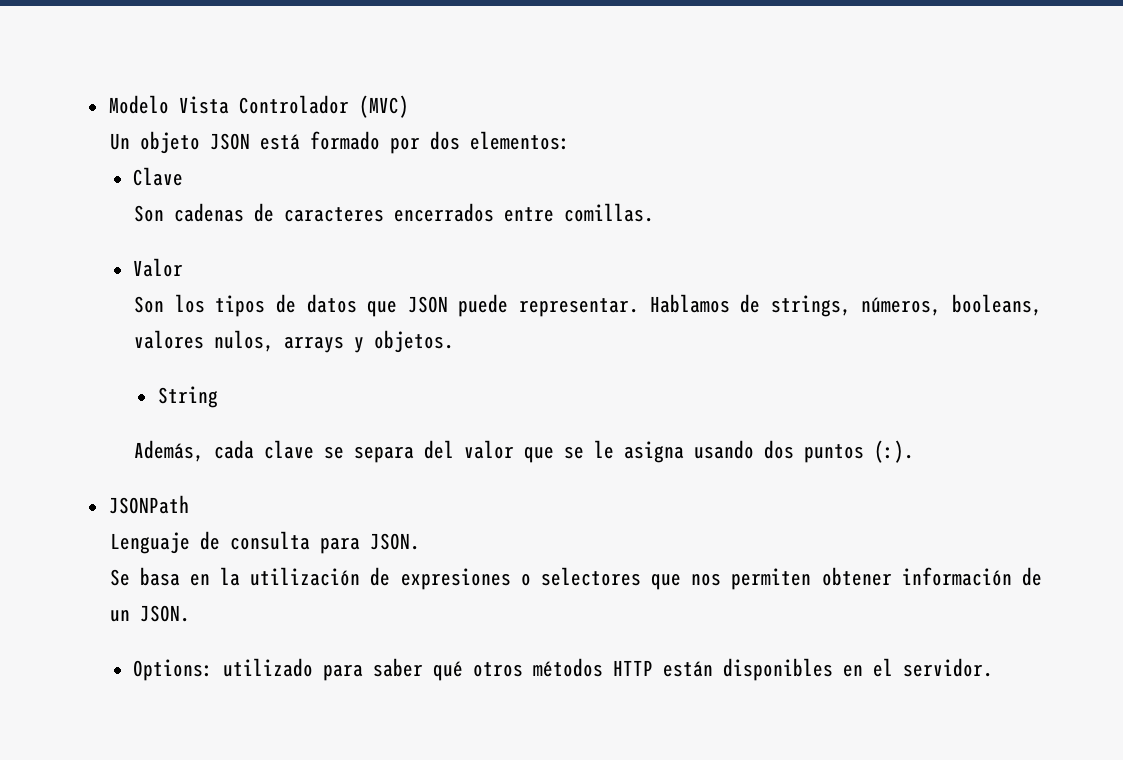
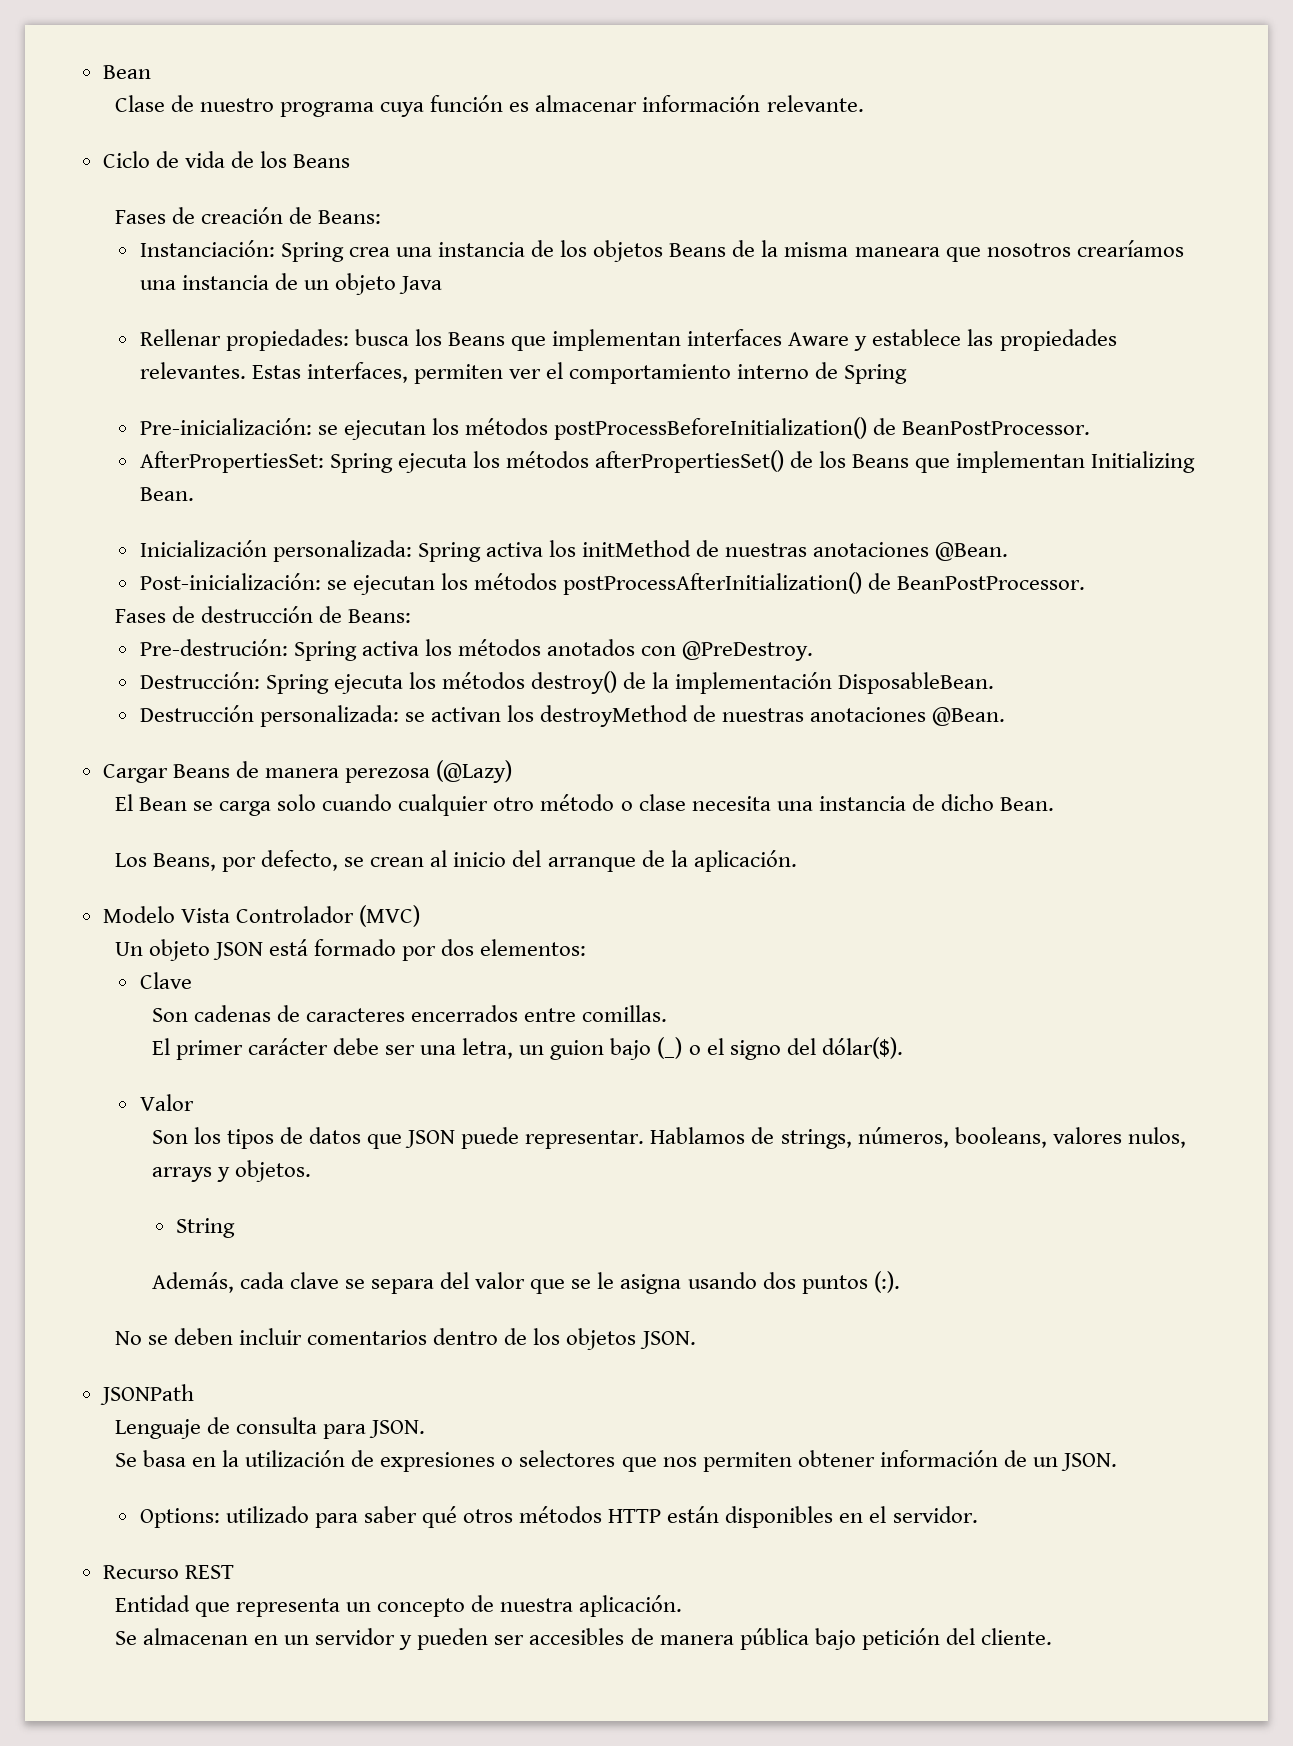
(108, 104) none -> [102,65,151,79] [114,95,864,117] [102,151,351,168] [114,207,382,224] [139,240,1184,262] [139,273,442,295] [139,329,1117,351] [139,362,908,384] [139,417,1091,440] [139,450,1196,473] [139,487,194,501] [139,540,1009,562] [139,572,1086,595] [114,606,412,623] [139,639,814,661] [139,671,995,694] [139,705,1006,727] [102,760,513,783] [114,794,1055,816] [114,850,797,872] Bean // Clase de nuestro programa cuya función es almacenar información relevante. // Ciclo de vida de los Beans // Fases de creación de Beans: // Instanciación: Spring crea una instancia de los objetos Beans de la misma maneara que nosotros crearíamos una instancia de un objeto Java // Rellenar propiedades: busca los Beans que implementan interfaces Aware y establece las propiedades relevantes. Estas interfaces, permiten ver el comportamiento interno de Spring // Pre-inicialización: se ejecutan los métodos postProcessBeforeInitialization() de BeanPostProcessor. // AfterPropertiesSet: Spring ejecuta los métodos afterPropertiesSet() de los Beans que implementan Initializing Bean. // Inicialización personalizada: Spring activa los initMethod de nuestras anotaciones @Bean. // Post-inicialización: se ejecutan los métodos postProcessAfterInitialization() de BeanPostProcessor. // Fases de destrucción de Beans: // Pre-destrución: Spring activa los métodos anotados con @PreDestroy. // Destrucción: Spring ejecuta los métodos destroy() de la implementación DisposableBean. // Destrucción personalizada: se activan los destroyMethod de nuestras anotaciones @Bean. // Cargar Beans de manera perezosa (@Lazy) // El Bean se carga solo cuando cualquier otro método o clase necesita una instancia de dicho Bean. // Los Beans, por defecto, se crean al inicio del arranque de la aplicación. //
(655, 212) none -> [151,1037,903,1060] // El primer carácter debe ser una letra, un guion bajo (_) o el signo del dólar($).
(915, 451) none -> [114,1328,696,1350] // No se deben incluir comentarios dentro de los objetos JSON.
(994, 667) none -> [102,1565,234,1579] [114,1595,683,1617] [114,1628,1052,1650] // Recurso REST // Entidad que representa un concepto de nuestra aplicación. // Se almacenan en un servidor y pueden ser accesibles de manera pública bajo petición del cliente.

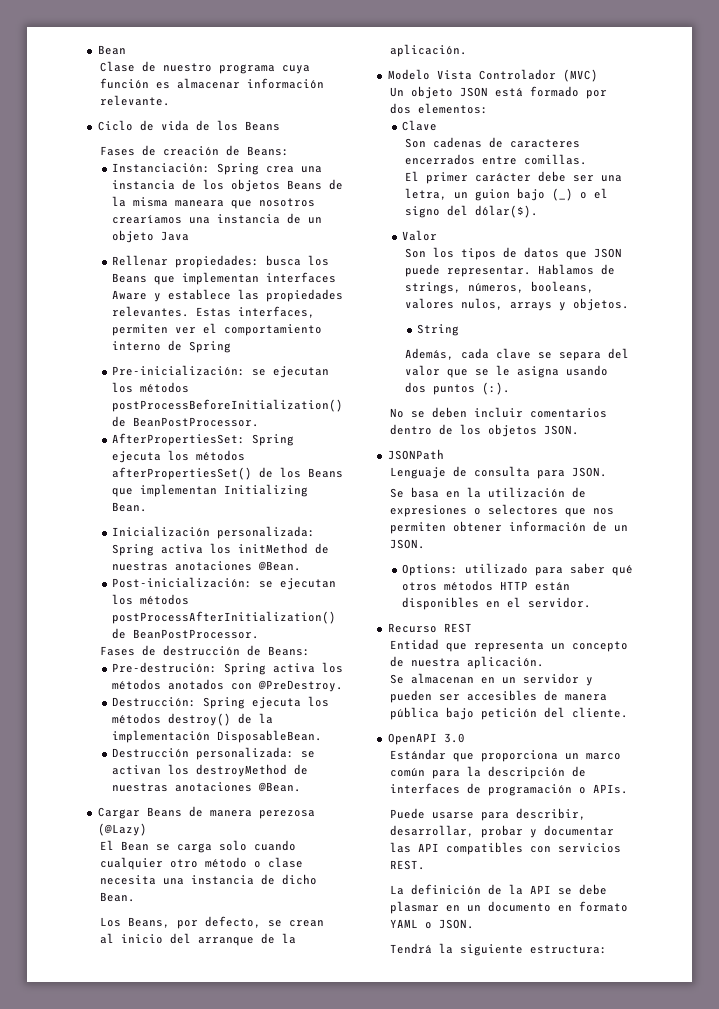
(1052, 1636) none -> [387,733,465,745] [389,749,621,762] [389,766,586,779] [389,783,628,796] [389,808,586,821] [389,825,614,838] [389,842,621,855] [389,860,425,870] [389,884,607,895] [389,901,628,914] [389,919,474,929] [389,943,607,956] // OpenAPI 3.0 // Estándar que proporciona un marco común para la descripción de interfaces de programación o APIs. // Puede usarse para describir, desarrollar, probar y documentar las API compatibles con servicios REST. // La definición de la API se debe plasmar en un documento en formato YAML o JSON. // Tendrá la siguiente estructura:

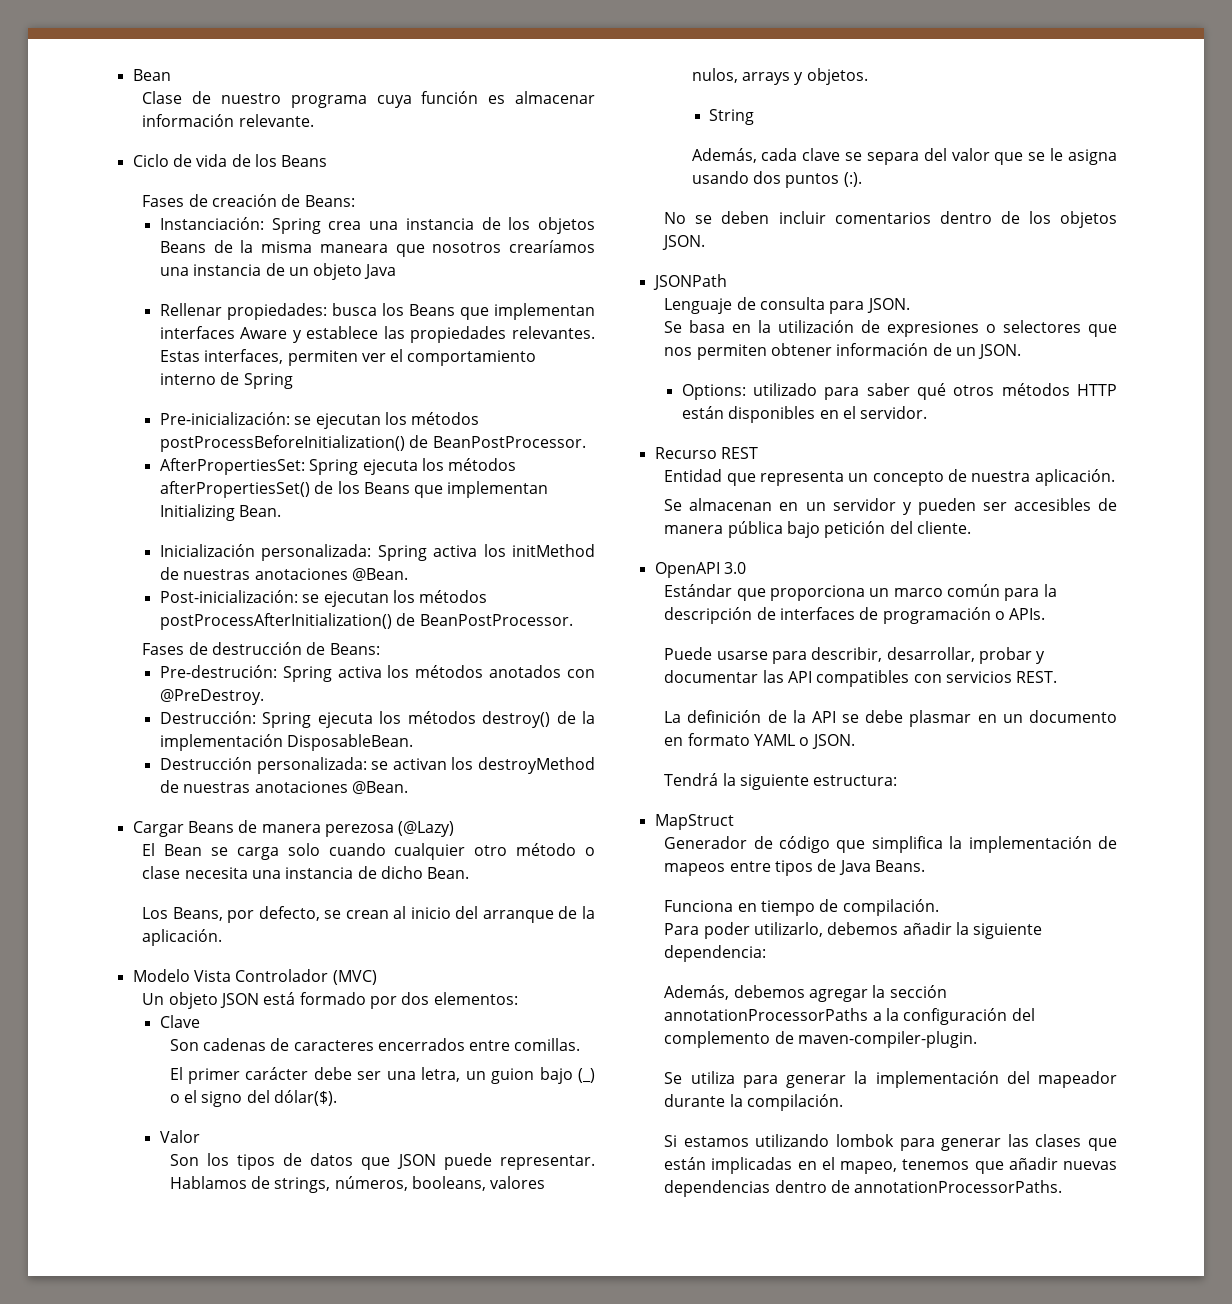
(607, 949) none -> [654,814,734,830] [664,836,1117,853] [664,859,925,876] [664,899,939,916] [664,922,1043,939] [664,945,767,962] [664,985,947,1002] [664,1008,1035,1025] [664,1031,977,1048] [664,1071,1117,1088] [664,1094,843,1111] [664,1134,1117,1151] [664,1157,1117,1174] [664,1180,1063,1197] // MapStruct // Generador de código que simplifica la implementación de mapeos entre tipos de Java Beans. // Funciona en tiempo de compilación. // Para poder utilizarlo, debemos añadir la siguiente dependencia: // Además, debemos agregar la sección annotationProcessorPaths a la configuración del complemento de maven-compiler-plugin. // Se utiliza para generar la implementación del mapeador durante la compilación. // Si estamos utilizando lombok para generar las clases que están implicadas en el mapeo, tenemos que añadir nuevas dependencias dentro de annotationProcessorPaths.

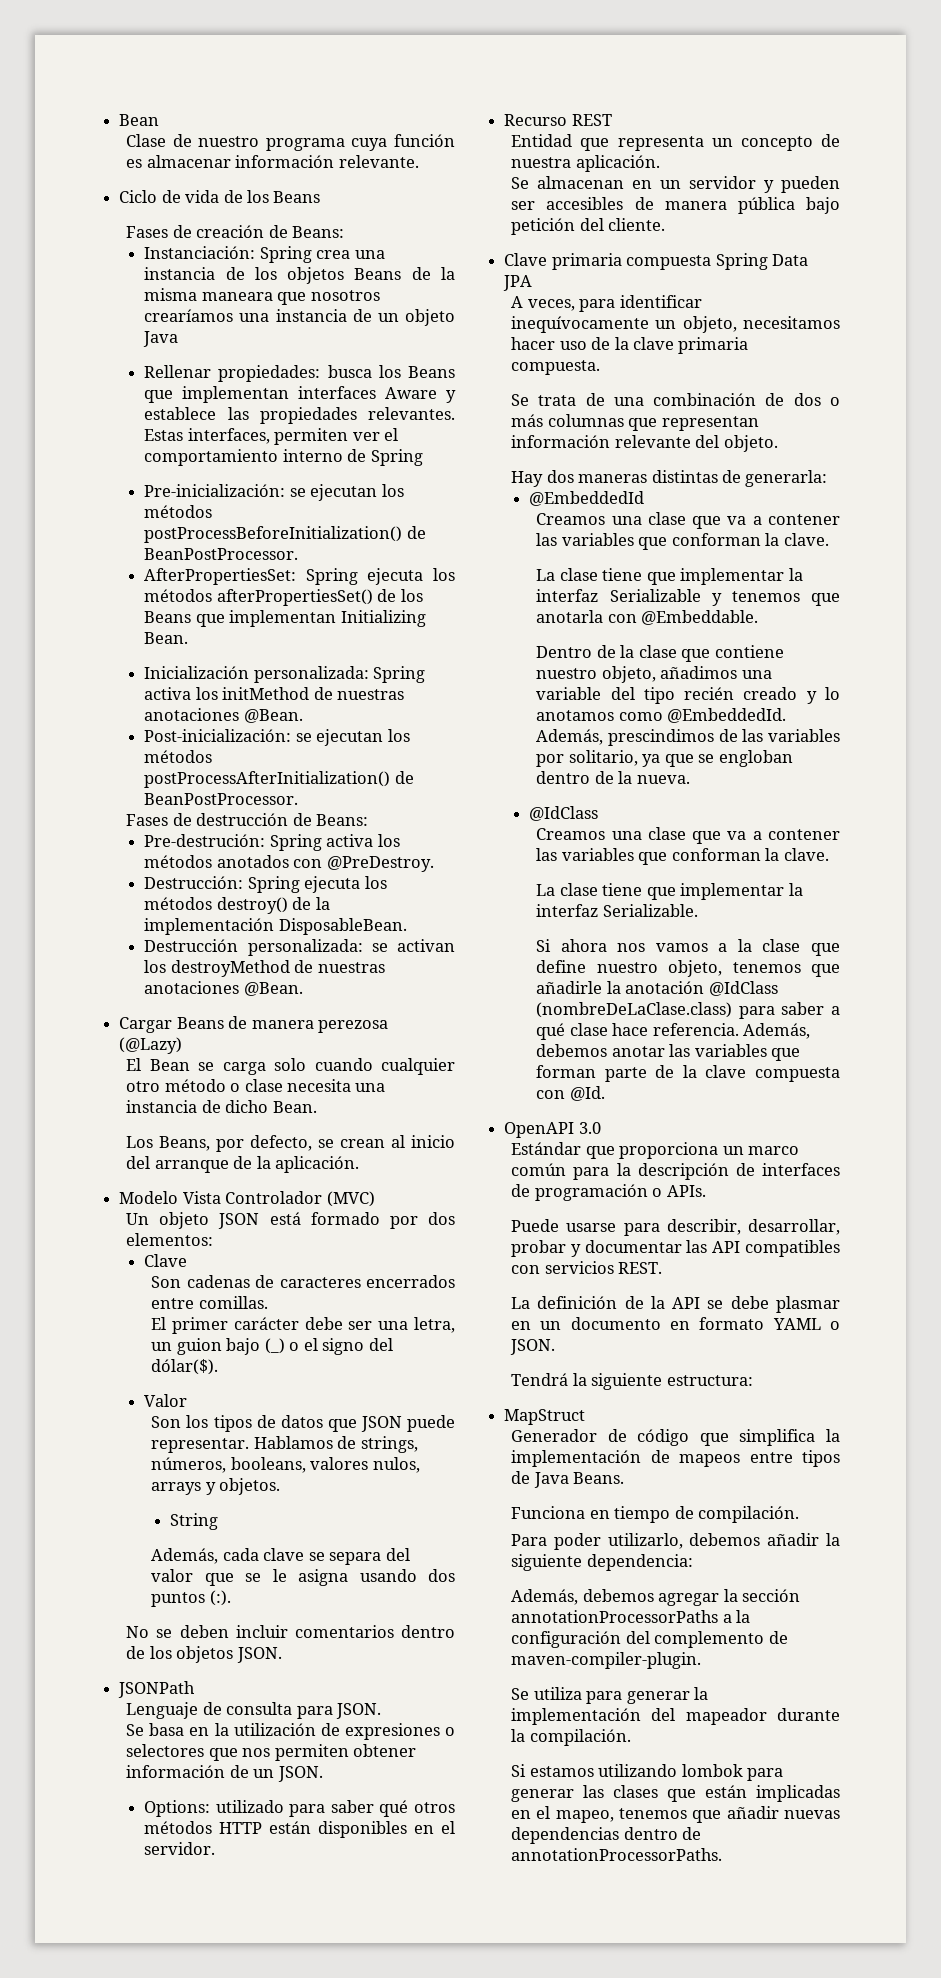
(971, 527) none -> [504,253,808,270] [503,275,533,291] [511,295,702,312] [511,316,840,333] [511,337,749,354] [511,360,601,375] [511,393,841,406] [511,414,759,431] [511,435,778,452] [511,470,828,487] [529,491,645,506] [536,512,840,529] [536,533,829,550] [536,568,803,585] [536,589,840,606] [536,610,759,625] [536,645,784,662] [536,666,772,683] [536,687,840,704] [536,708,787,723] [536,729,840,746] [536,750,793,767] [536,771,690,784] [529,806,599,821] [536,827,840,844] [536,848,829,865] [536,883,803,900] [536,904,698,917] [536,939,840,956] [536,960,840,977] [536,981,778,996] [536,1002,840,1019] [536,1023,811,1040] [536,1044,801,1061] [536,1065,840,1082] [536,1086,605,1101] // Clave primaria compuesta Spring Data JPA // A veces, para identificar inequívocamente un objeto, necesitamos hacer uso de la clave primaria compuesta. // Se trata de una combinación de dos o más columnas que representan información relevante del objeto. // Hay dos maneras distintas de generarla: // @EmbeddedId // Creamos una clase que va a contener las variables que conforman la clave. // La clase tiene que implementar la interfaz Serializable y tenemos que anotarla con @Embeddable. // Dentro de la clase que contiene nuestro objeto, añadimos una variable del tipo recién creado y lo anotamos como @EmbeddedId. Además, prescindimos de las variables por solitario, ya que se engloban dentro de la nueva. // @IdClass // Creamos una clase que va a contener las variables que conforman la clave. // La clase tiene que implementar la interfaz Serializable. // Si ahora nos vamos a la clase que define nuestro objeto, tenemos que añadirle la anotación @IdClass (nombreDeLaClase.class) para saber a qué clase hace referencia. Además, debemos anotar las variables que forman parte de la clave compuesta con @Id.

